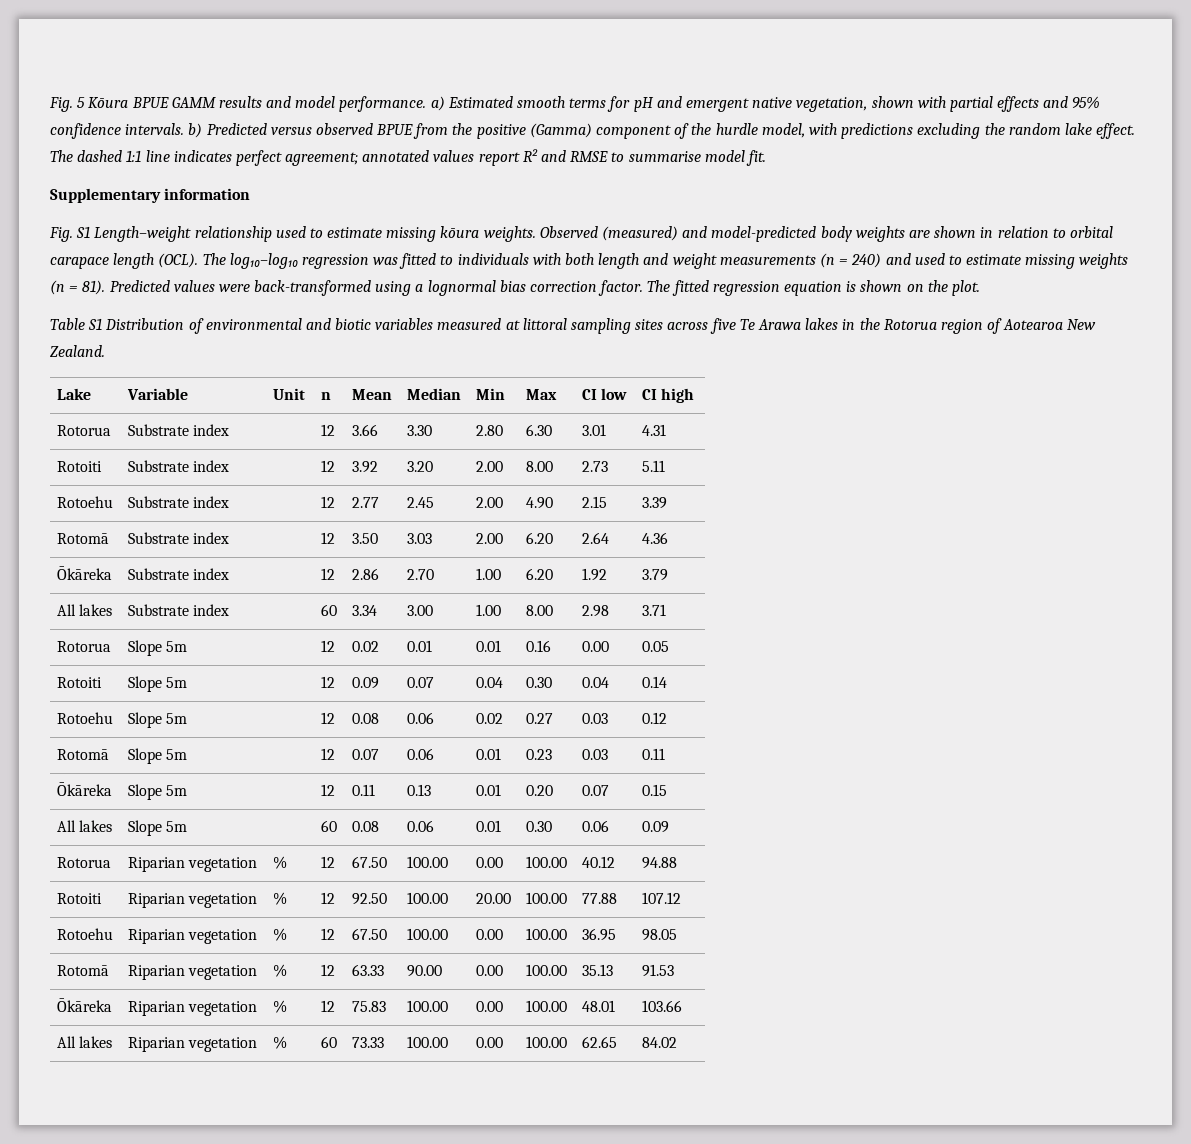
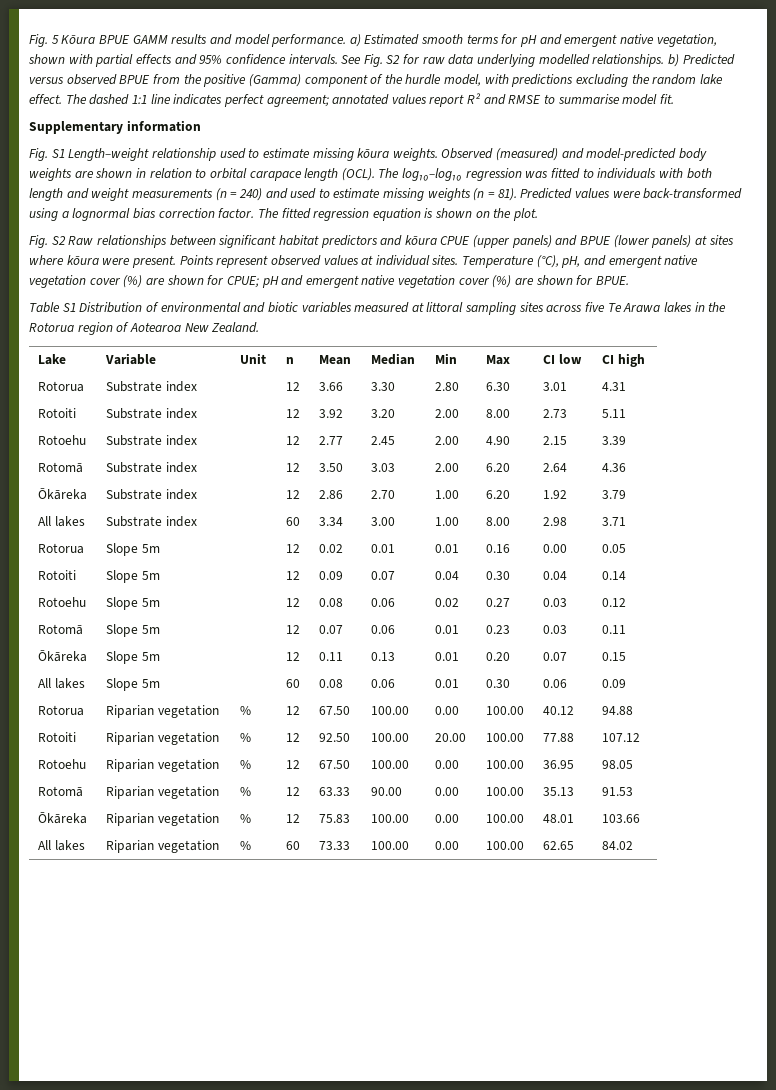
(185, 129) none -> [341,54,665,67] See Fig. S2 for raw data underlying modelled relationships.
(980, 288) none -> [29,235,734,248] [29,255,699,268] [29,275,629,288] // Fig. S2 Raw relationships between significant habitat predictors and kōura CPUE (upper panels) and BPUE (lower panels) at sites where kōura were present. Points represent observed values at individual sites. Temperature (°C), pH, and emergent native vegetation cover (%) are shown for CPUE; pH and emergent native vegetation cover (%) are shown for BPUE.

